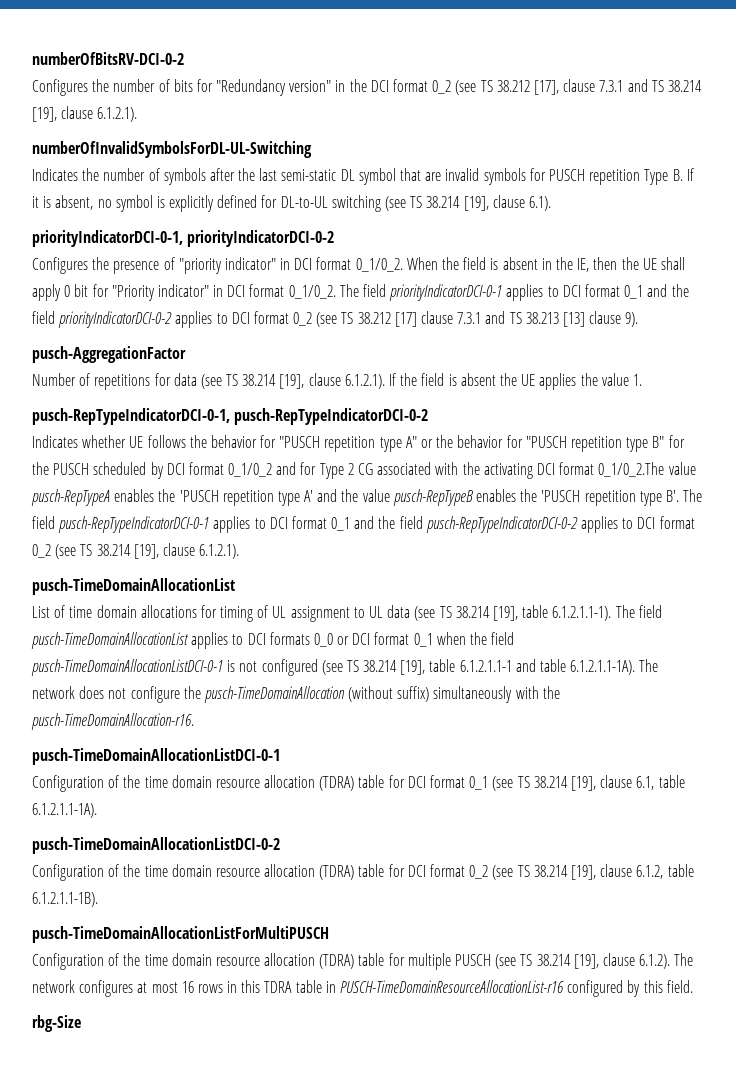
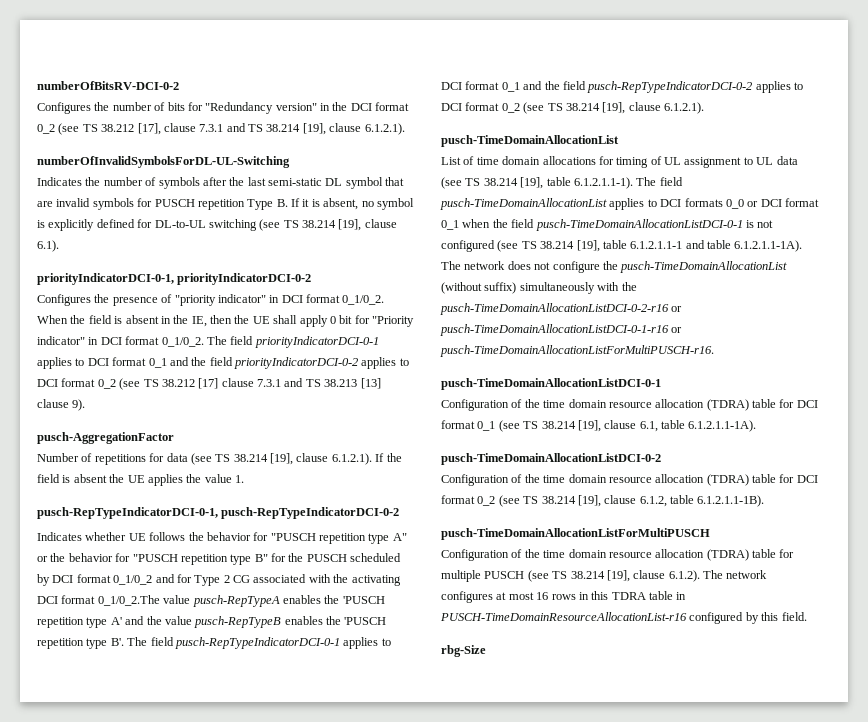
[203,686,345,703] pusch-TimeDomainAllocation -> [620,261,788,273] pusch-TimeDomainAllocationList
[31,713,194,730] pusch-TimeDomainAllocation-r16. -> [440,303,683,315] [440,324,683,336] [440,345,714,357] pusch-TimeDomainAllocationListDCI-0-2-r16 or pusch-TimeDomainAllocationListDCI-0-1-r16 or pusch-TimeDomainAllocationListForMultiPUSCH-r16.

